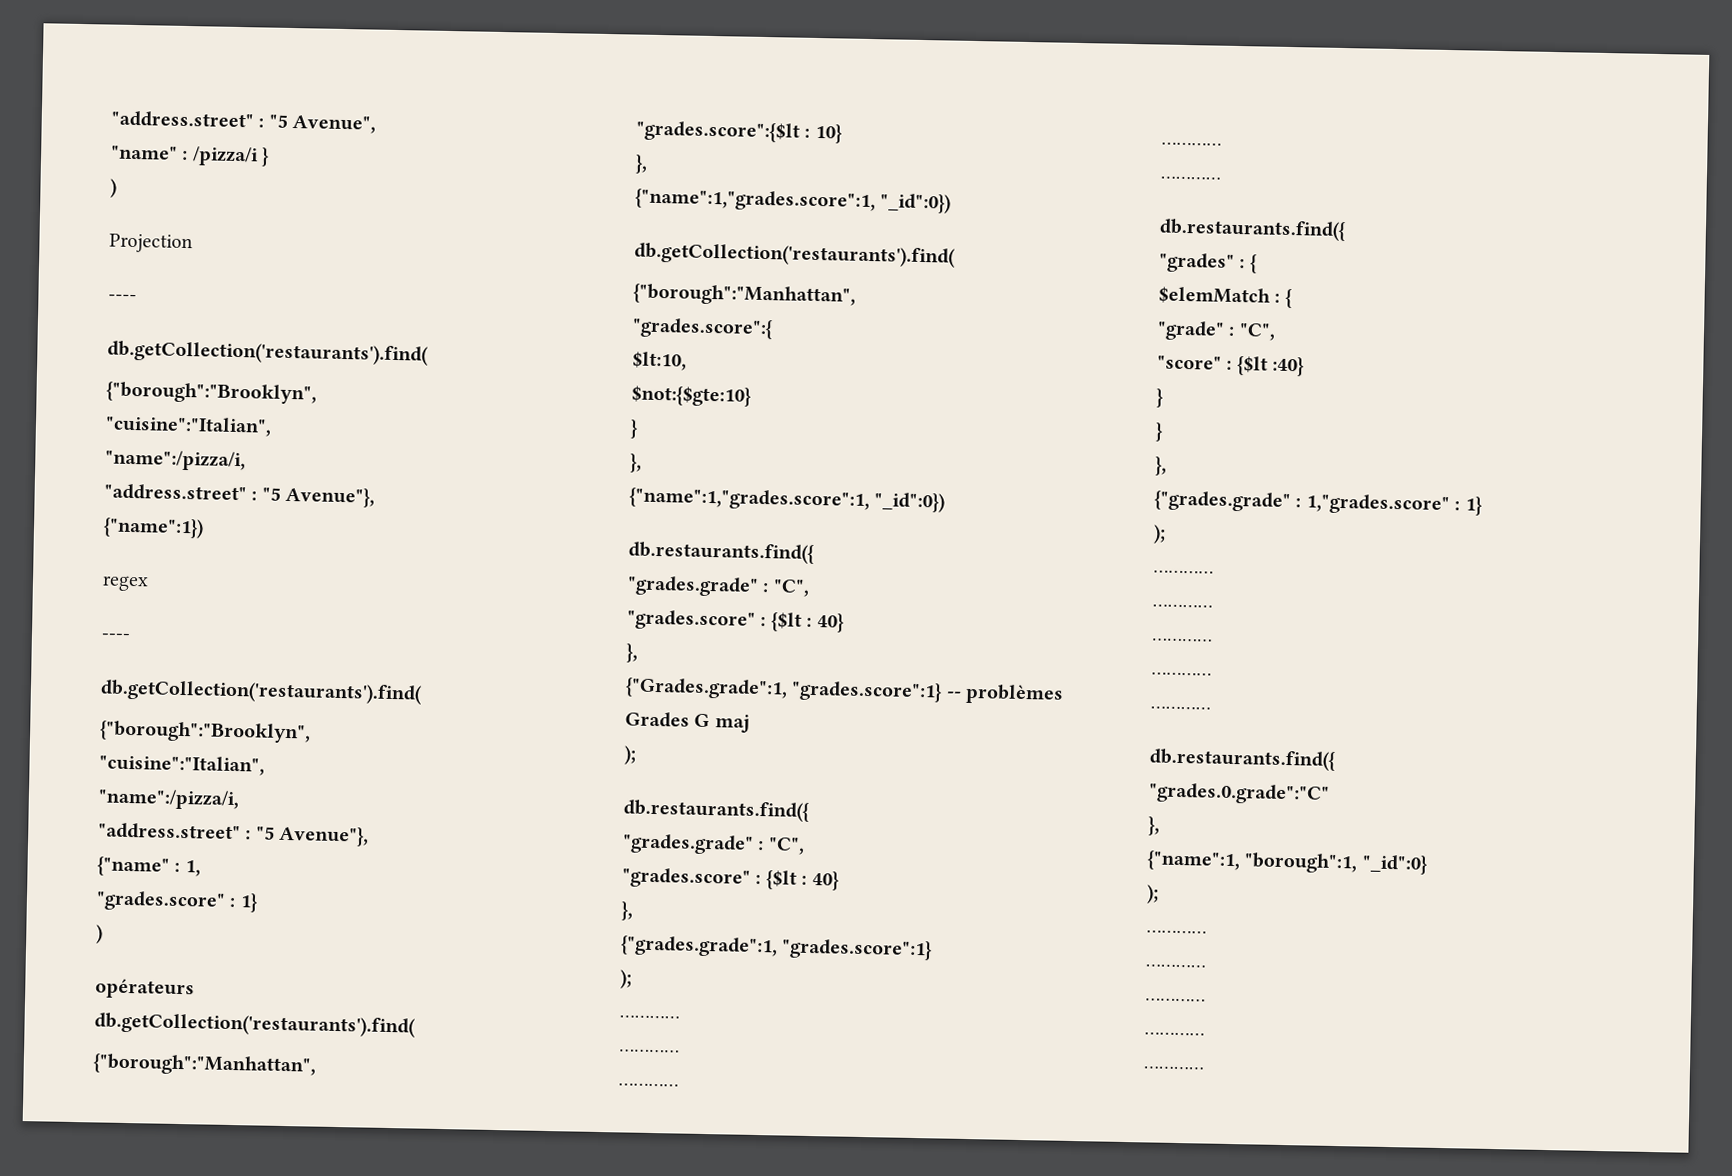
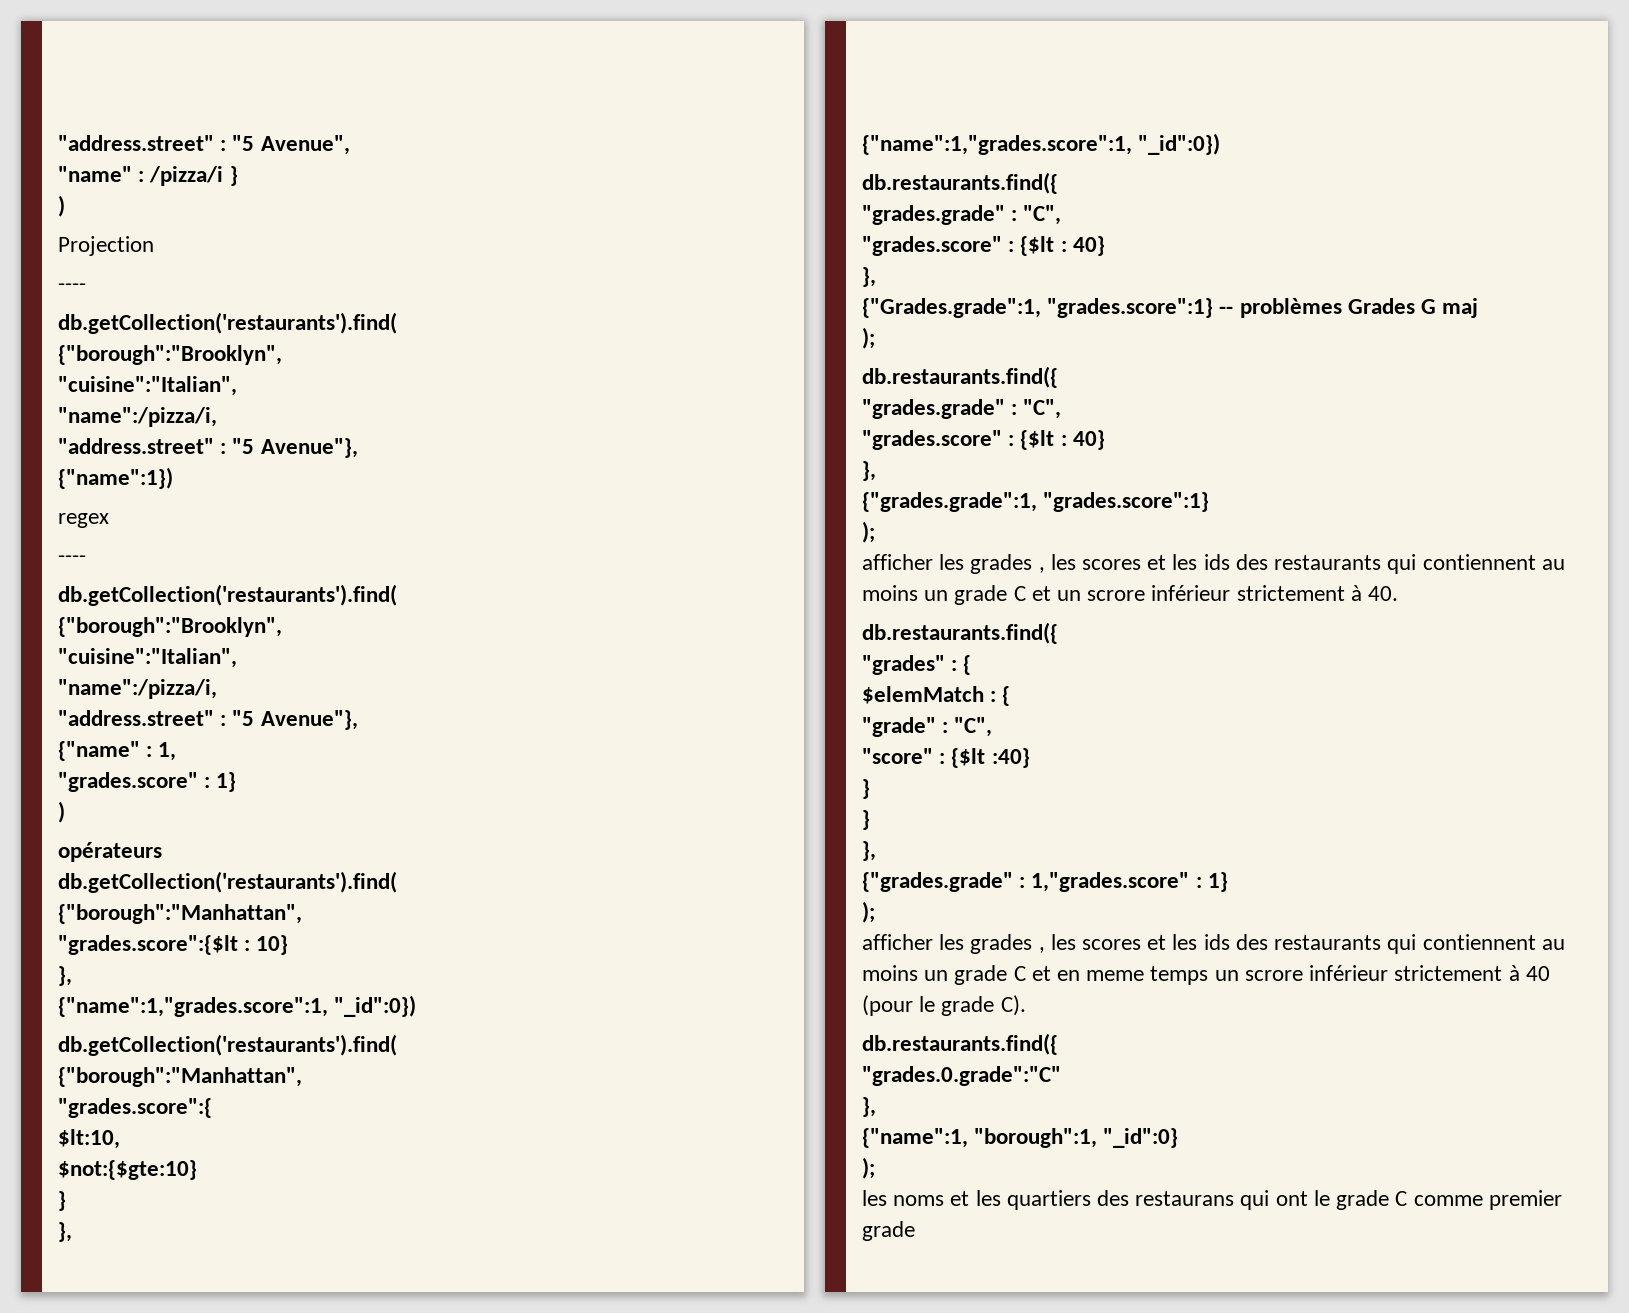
[619,1014,680,1019] [619,1048,680,1053] [618,1082,679,1087] [1161,141,1222,146] [1160,175,1221,180] ………… // ………… // ………… // ………… // ………… -> [862,554,1565,574] [862,585,1399,605] afficher les grades , les scores et les ids des restaurants qui contiennent au moins un grade C et un scrore inférieur strictement à 40.
[1153,569,1214,574] [1152,603,1213,608] [1152,637,1213,642] [1151,671,1212,676] [1150,705,1211,710] ………… // ………… // ………… // ………… // ………… -> [862,934,1565,954] [862,965,1550,985] [862,995,1026,1016] afficher les grades , les scores et les ids des restaurants qui contiennent au moins un grade C et en meme temps un scrore inférieur strictement à 40 (pour le grade C).
[1146,929,1207,934] [1145,963,1206,968] [1145,997,1206,1002] [1144,1031,1205,1036] [1143,1065,1204,1070] ………… // ………… // ………… // ………… // ………… -> [862,1190,1562,1210] [862,1221,915,1241] les noms et les quartiers des restaurans qui ont le grade C comme premier grade

